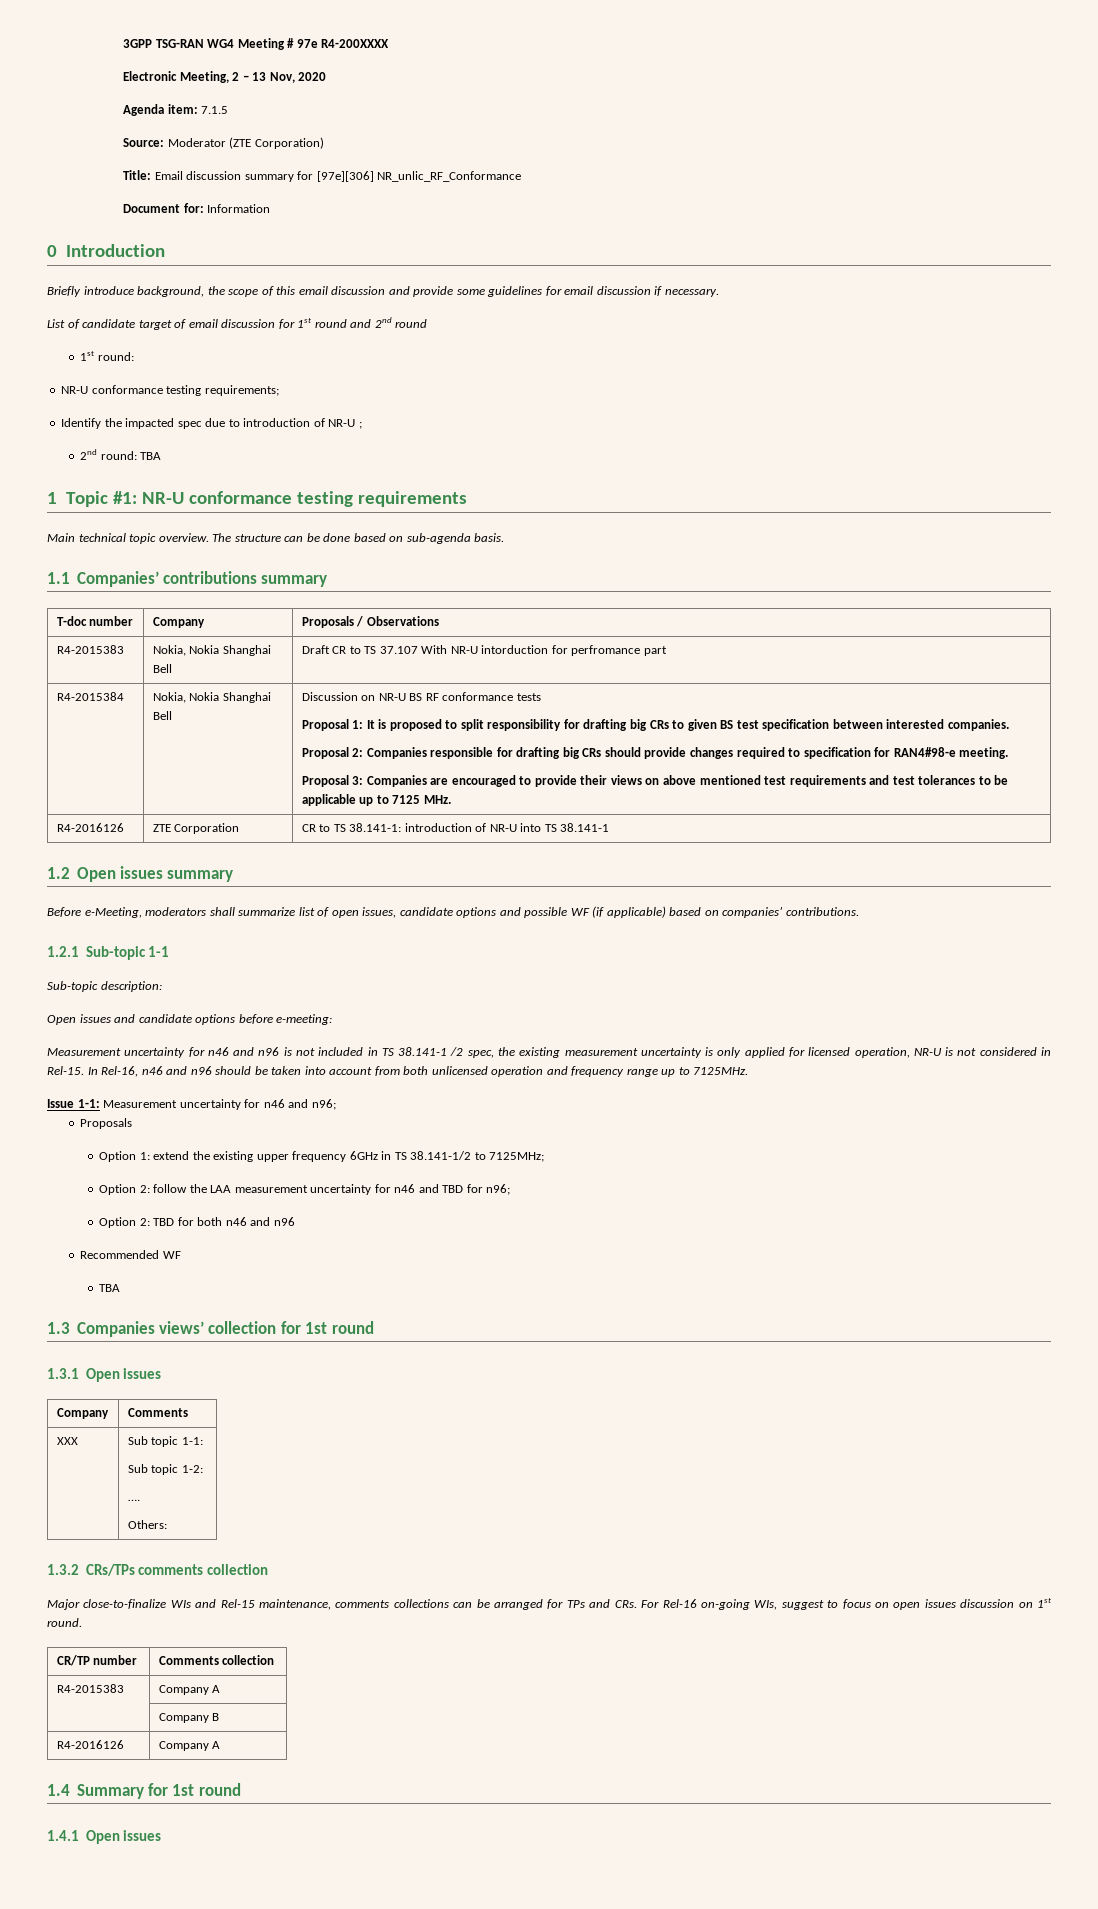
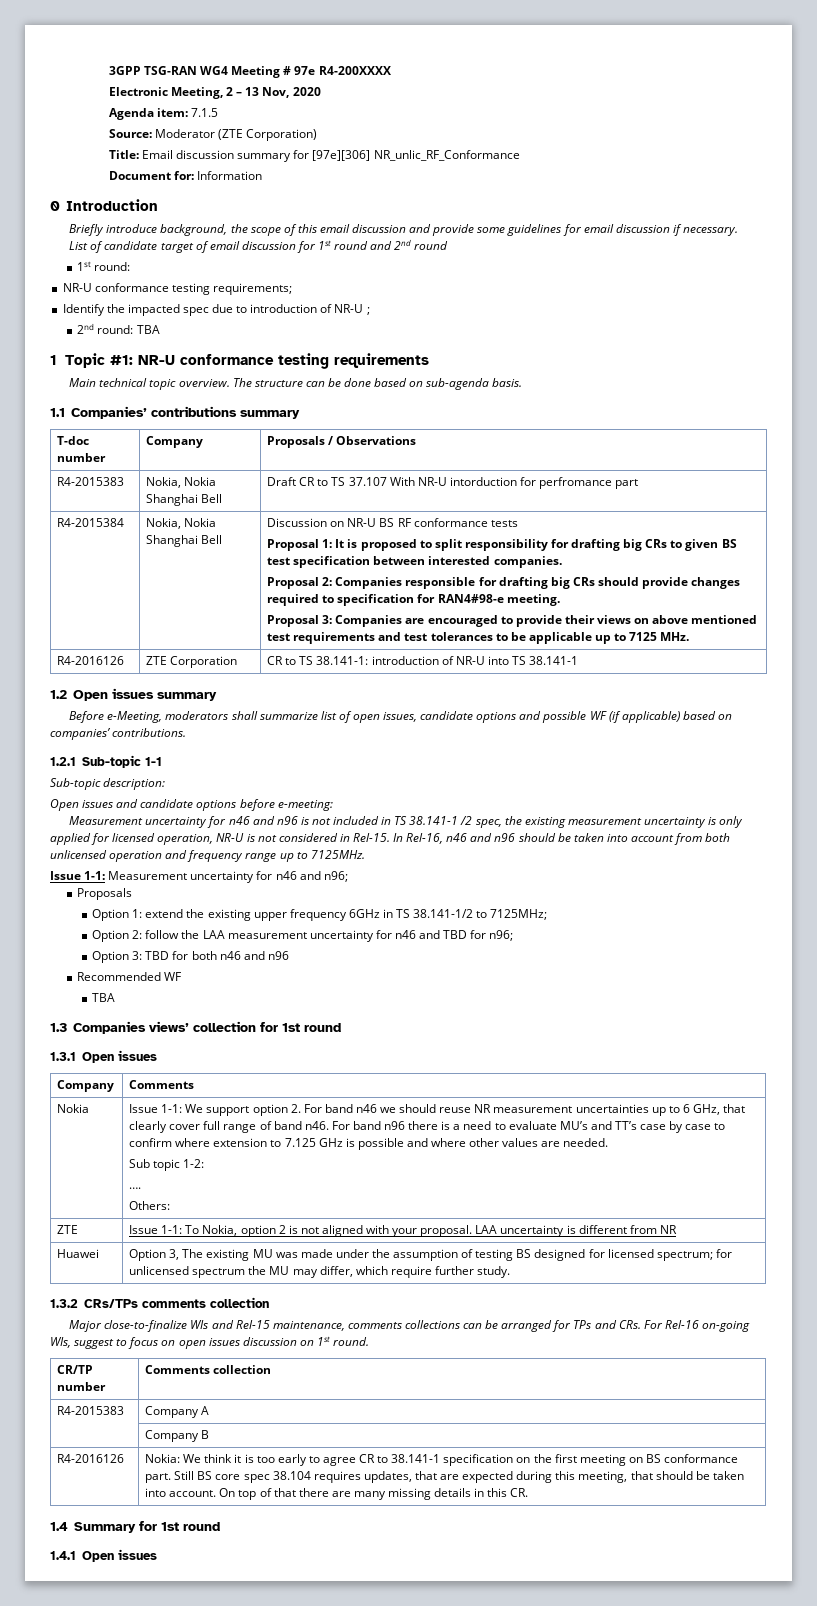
[139,1218,150,1226] 2: -> [132,951,143,960] 3:
[56,1437,78,1445] [127,1436,203,1447] XXX | Sub topic 1-1: -> [57,1104,90,1113] [129,1104,746,1116] [129,1121,726,1133] [129,1138,609,1150] Nokia | Issue 1-1: We support option 2. For band n46 we should reuse NR measurement uncertainties up to 6 GHz, that clearly cover full range of band n46. For band n96 there is a need to evaluate MU’s and TT’s case by case to confirm where extension to 7.125 GHz is possible and where other values are needed.
(167, 1524) none -> [57,1225,79,1234] [129,1225,677,1237] [57,1249,100,1258] [129,1249,732,1261] [129,1266,511,1278] // ZTE | Issue 1-1: To Nokia, option 2 is not aligned with your proposal. LAA uncertainty is different from NR // Huawei | Option 3, The existing MU was made under the assumption of testing BS designed for licensed spectrum; for unlicensed spectrum the MU may differ, which require further study.
[158,1741,221,1751] Company A -> [145,1454,739,1466] [145,1471,744,1483] [145,1488,529,1500] Nokia: We think it is too early to agree CR to 38.141-1 specification on the first meeting on BS conformance part. Still BS core spec 38.104 requires updates, that are expected during this meeting, that should be taken into account. On top of that there are many missing details in this CR.

